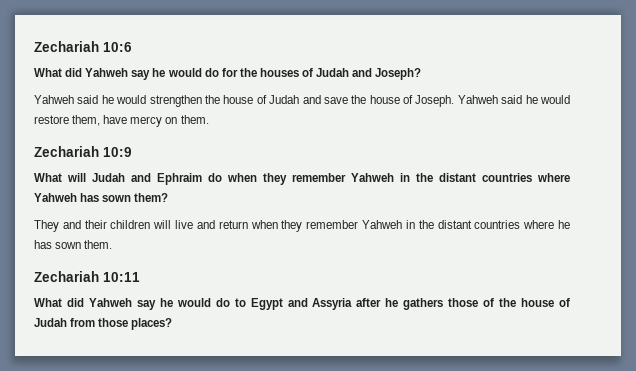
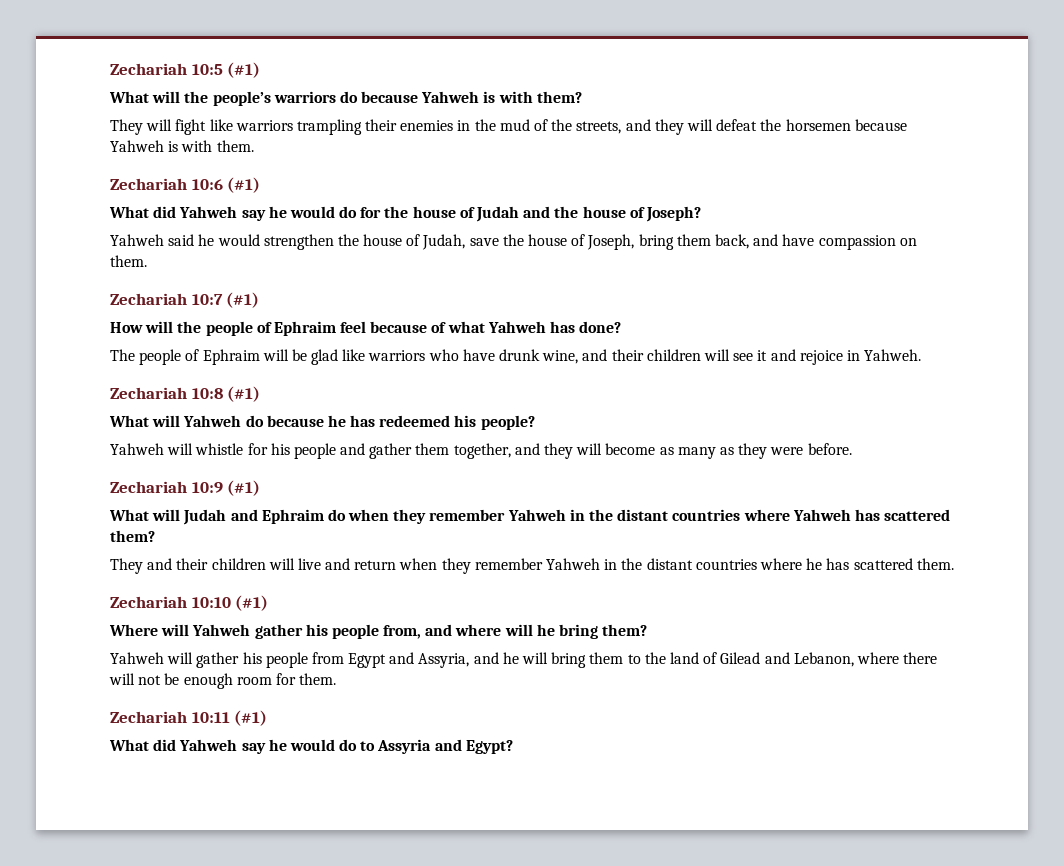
[34,41,99,52] Zechariah -> [110,62,261,78] [109,91,582,106] [110,119,907,135] [110,140,254,152] [110,178,187,190] Zechariah 10:5 (#1) // What will the people’s warriors do because Yahweh is with them? // They will fight like warriors trampling their enemies in the mud of the streets, and they will defeat the horsemen because Yahweh is with them. // Zechariah
(132, 47) none -> [227,177,261,193] (#1)
[259,68,373,77] houses of Judah and -> [412,206,645,222] house of Judah and the house of
[269,95,321,104] Judah and -> [422,234,466,250] Judah,
[415,95,571,107] [34,115,209,127] Joseph. Yahweh said he would restore them, have mercy on them. -> [587,234,917,250] [110,255,147,267] [110,292,260,308] [110,321,622,336] [110,349,922,365] [110,386,261,402] [109,415,535,430] [110,443,852,459] Joseph, bring them back, and have compassion on them. // Zechariah 10:7 (#1) // How will the people of Ephraim feel because of what Yahweh has done? // The people of Ephraim will be glad like warriors who have drunk wine, and their children will see it and rejoice in Yahweh. // Zechariah 10:8 (#1) // What will Yahweh do because he has redeemed his people? // Yahweh will whistle for his people and gather them together, and they will become as many as they were before.
(132, 152) none -> [227,480,261,496] (#1)
[102,195,132,202] sown -> [884,509,951,521] scattered
[55,242,82,249] sown -> [853,558,954,570] [110,595,269,611] [109,624,648,639] [110,652,938,668] [109,673,296,689] scattered them. // Zechariah 10:10 (#1) // Where will Yahweh gather his people from, and where will he bring them? // Yahweh will gather his people from Egypt and Assyria, and he will bring them to the land of Gilead and Lebanon, where there will not be enough room for
(140, 277) none -> [234,710,268,726] (#1)
[250,298,571,310] [34,318,173,330] Egypt and Assyria after he gathers those of the house of Judah from those places? -> [377,739,513,754] Assyria and Egypt?

